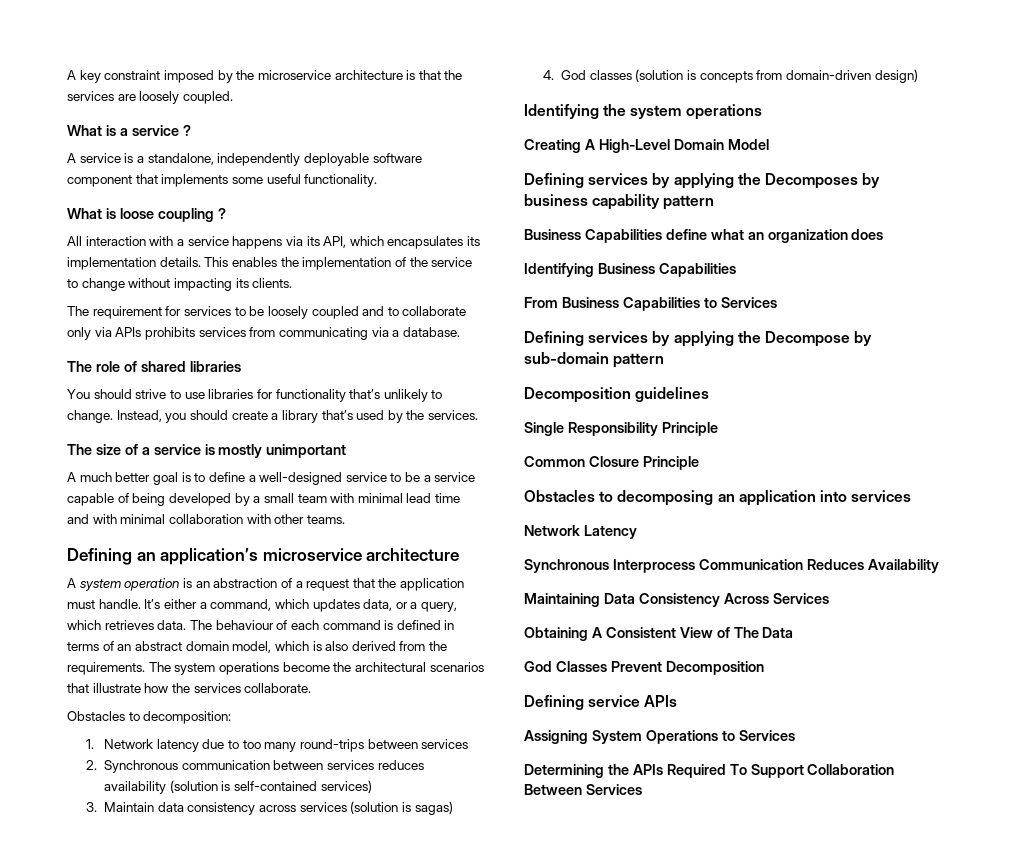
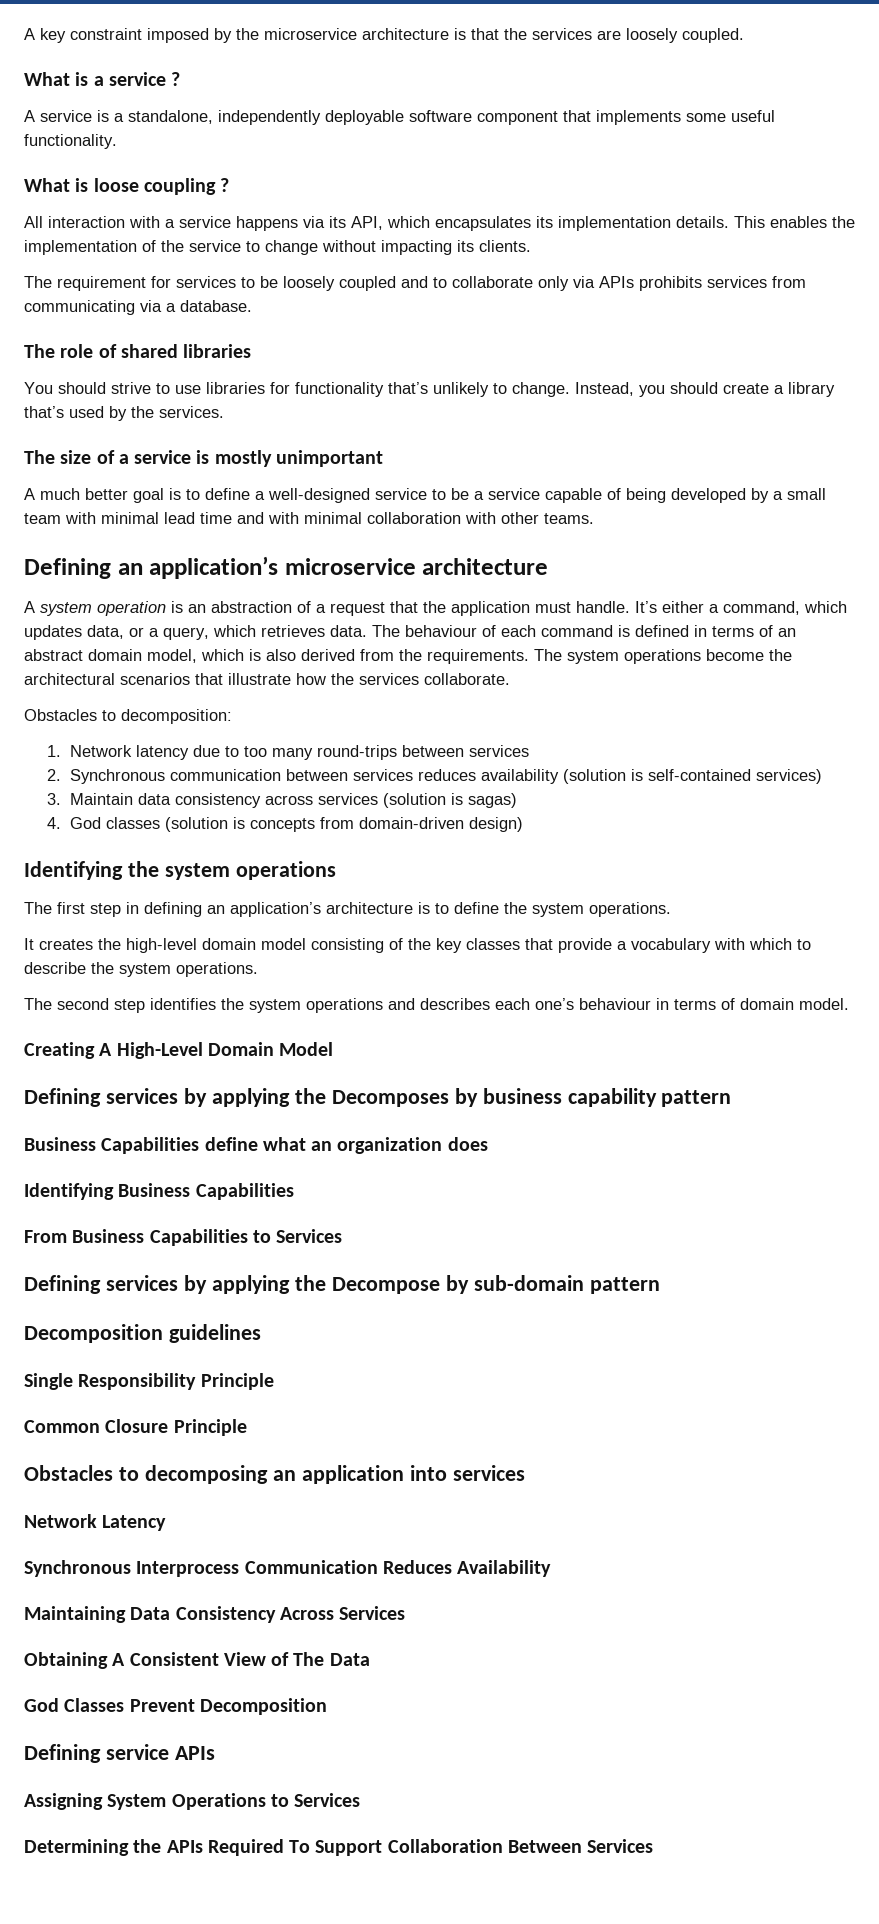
(762, 112) none -> [24,902,671,917] [24,938,811,953] [24,962,258,977] [24,998,849,1013] // The first step in defining an application’s architecture is to define the system operations. // It creates the high-level domain model consisting of the key classes that provide a vocabulary with which to describe the system operations. // The second step identifies the system operations and describes each one’s behaviour in terms of domain model.

